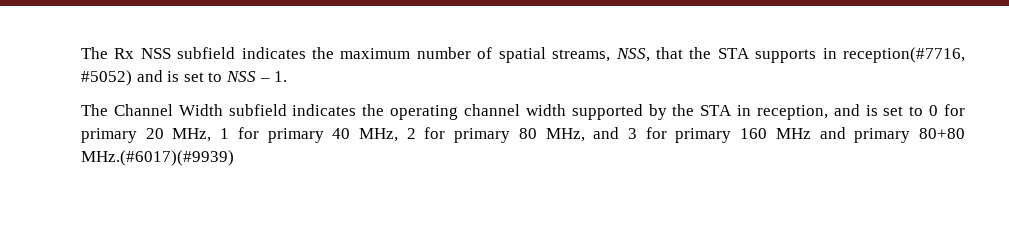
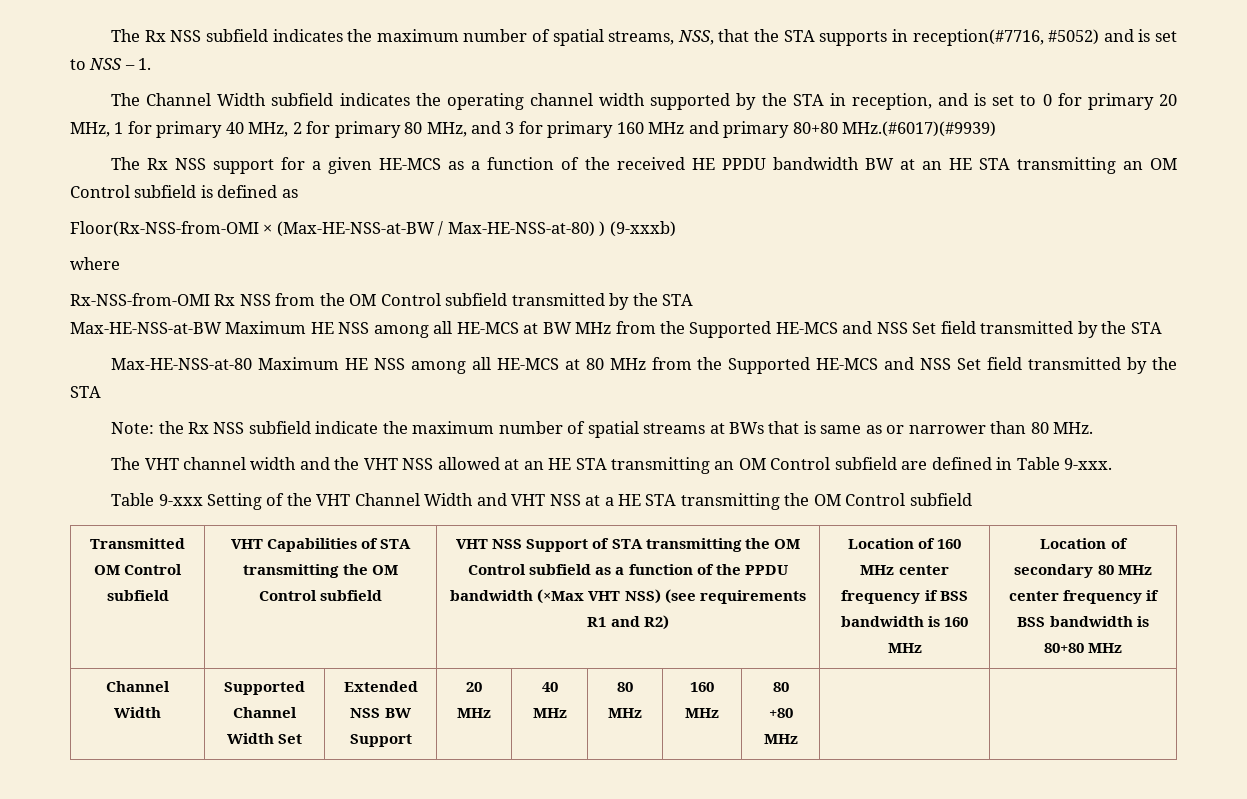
(234, 158) none -> [111,157,1177,174] [70,185,298,198] [70,221,676,237] [70,257,120,270] [70,293,694,310] [70,321,1162,338] [111,357,1178,374] [70,386,101,398] [111,421,1094,438] [111,457,1113,474] [111,493,972,510] [90,538,185,549] [93,564,183,575] [106,590,169,601] [230,538,412,552] [243,564,398,578] [258,590,383,601] [456,538,800,552] [468,564,788,575] [450,589,806,604] [587,615,669,630] [847,538,962,549] [860,565,949,575] [841,590,968,604] [840,616,969,627] [887,643,922,653] [1040,538,1128,549] [1014,564,1152,578] [1008,590,1160,604] [1017,616,1149,627] [1043,643,1123,653] [106,681,170,692] [114,707,161,718] [224,681,305,695] [233,707,297,718] [226,733,303,744] [343,681,418,692] [350,708,411,718] [349,734,412,747] [466,682,482,692] [457,708,491,718] [541,682,558,692] [532,708,567,718] [617,682,633,692] [608,708,642,718] [690,682,714,692] [685,708,719,718] [772,682,789,692] [768,708,793,718] [763,734,798,744] // The Rx NSS support for a given HE-MCS as a function of the received HE PPDU bandwidth BW at an HE STA transmitting an OM Control subfield is defined as // Floor(Rx-NSS-from-OMI × (Max-HE-NSS-at-BW / Max-HE-NSS-at-80) ) (9-xxxb) // where // Rx-NSS-from-OMI Rx NSS from the OM Control subfield transmitted by the STA // Max-HE-NSS-at-BW Maximum HE NSS among all HE-MCS at BW MHz from the Supported HE-MCS and NSS Set field transmitted by the STA // Max-HE-NSS-at-80 Maximum HE NSS among all HE-MCS at 80 MHz from the Supported HE-MCS and NSS Set field transmitted by the STA // Note: the Rx NSS subfield indicate the maximum number of spatial streams at BWs that is same as or narrower than 80 MHz. // The VHT channel width and the VHT NSS allowed at an HE STA transmitting an OM Control subfield are defined in Table 9-xxx. // Table 9-xxx Setting of the VHT Channel Width and VHT NSS at a HE STA transmitting the OM Control subfield // Transmitted OM Control subfield | VHT Capabilities of STA transmitting the OM Control subfield | VHT NSS Support of STA transmitting the OM Control subfield as a function of the PPDU bandwidth (×Max VHT NSS) (see requirements R1 and R2) | Location of 160 MHz center frequency if BSS bandwidth is 160 MHz | Location of secondary 80 MHz center frequency if BSS bandwidth is 80+80 MHz // Channel Width | Supported Channel Width Set | Extended NSS BW Support | 20 MHz | 40 MHz | 80 MHz | 160 MHz | 80 // +80 MHz | |

